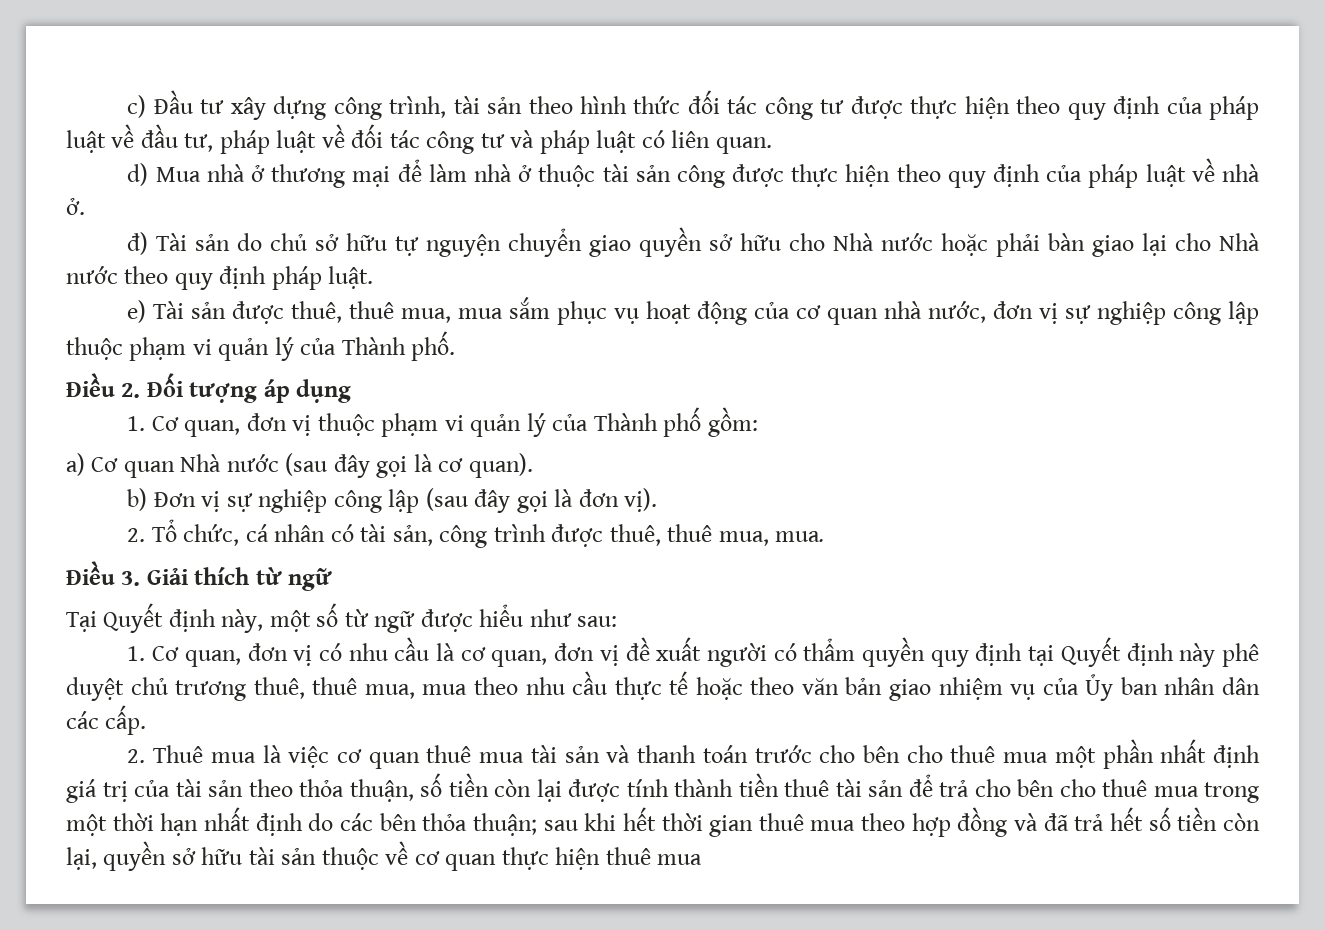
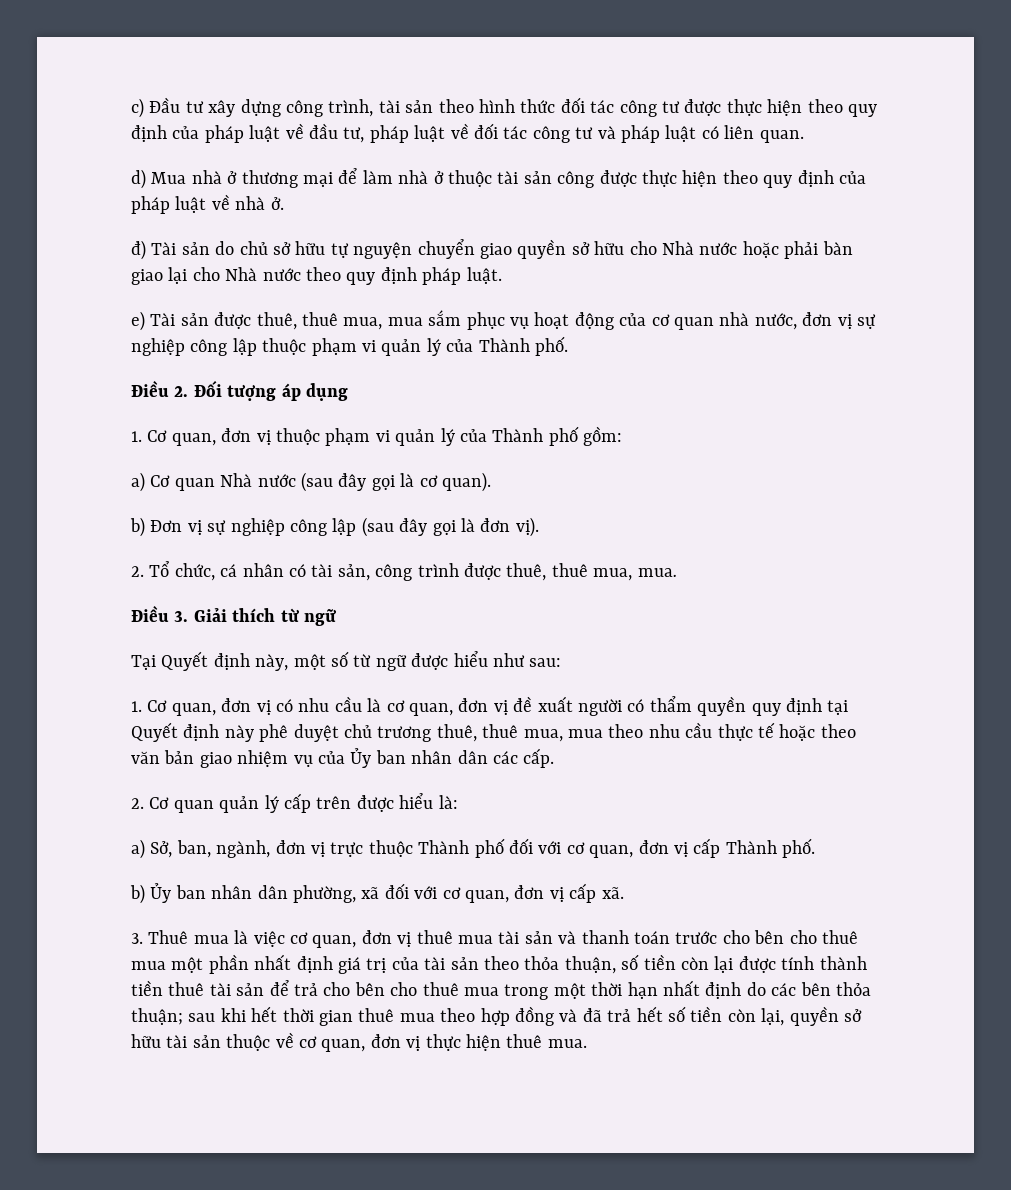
(146, 756) none -> [149,793,458,813] [131,838,816,859] [130,883,624,904] [131,933,143,944] Cơ quan quản lý cấp trên được hiểu là: // a) Sở, ban, ngành, đơn vị trực thuộc Thành phố đối với cơ quan, đơn vị cấp Thành phố. // b) Ủy ban nhân dân phường, xã đối với cơ quan, đơn vị cấp xã. // 3.
[368,752,420,769] quan -> [312,930,412,948] quan, đơn vị
[445,854,497,871] quan -> [321,1034,421,1052] quan, đơn vị
[657,854,703,865] mua -> [547,1039,587,1048] mua.

